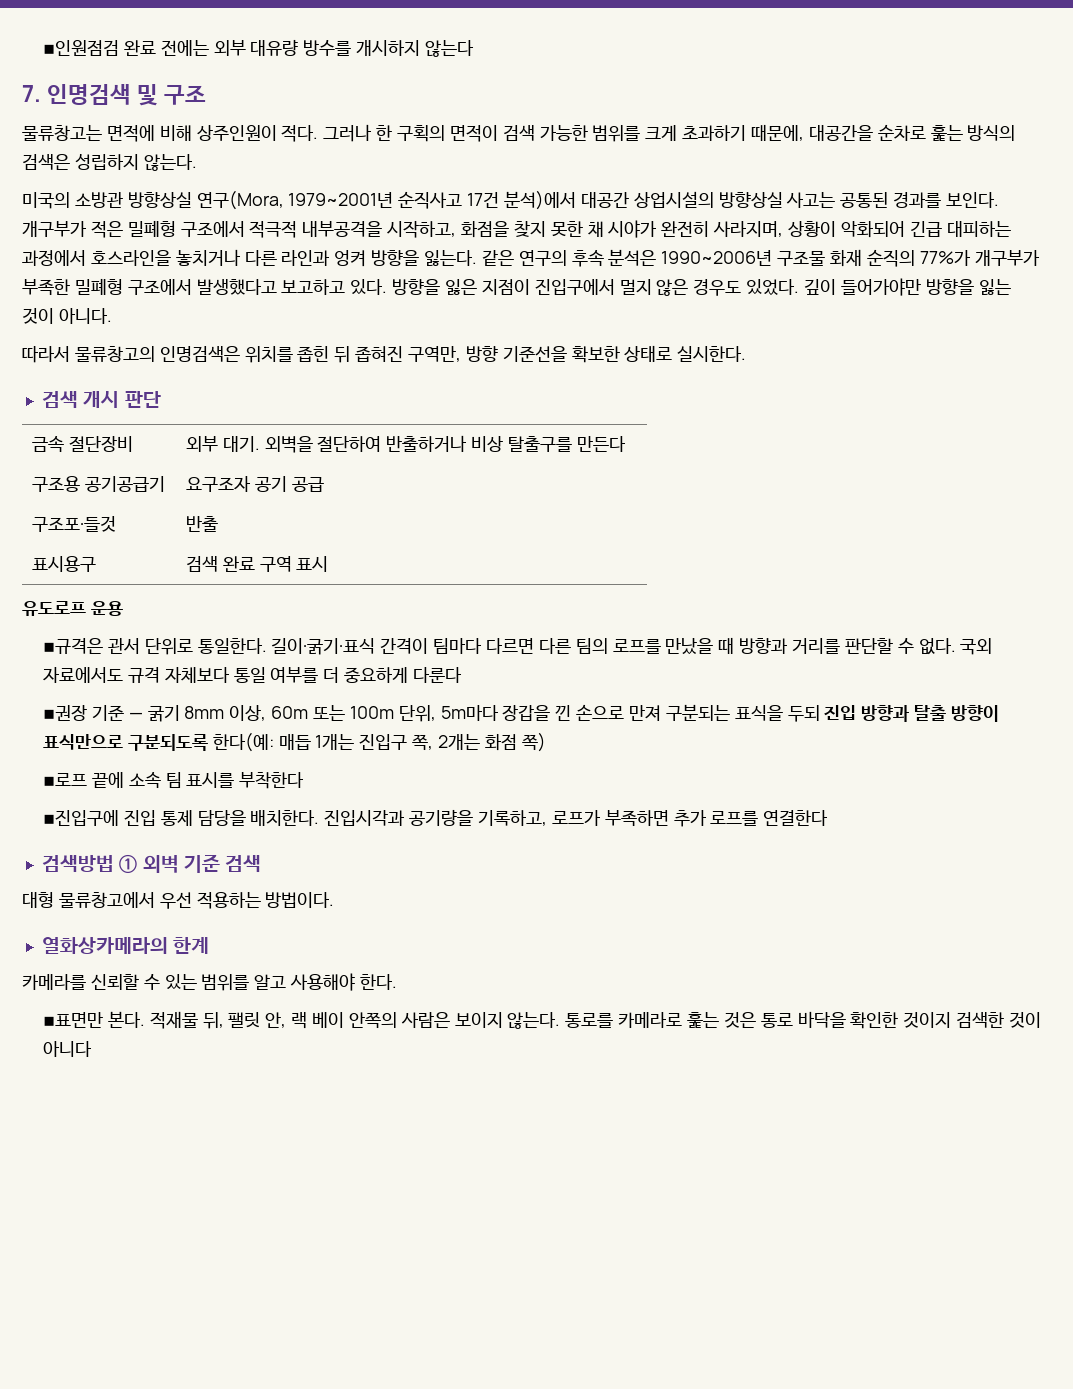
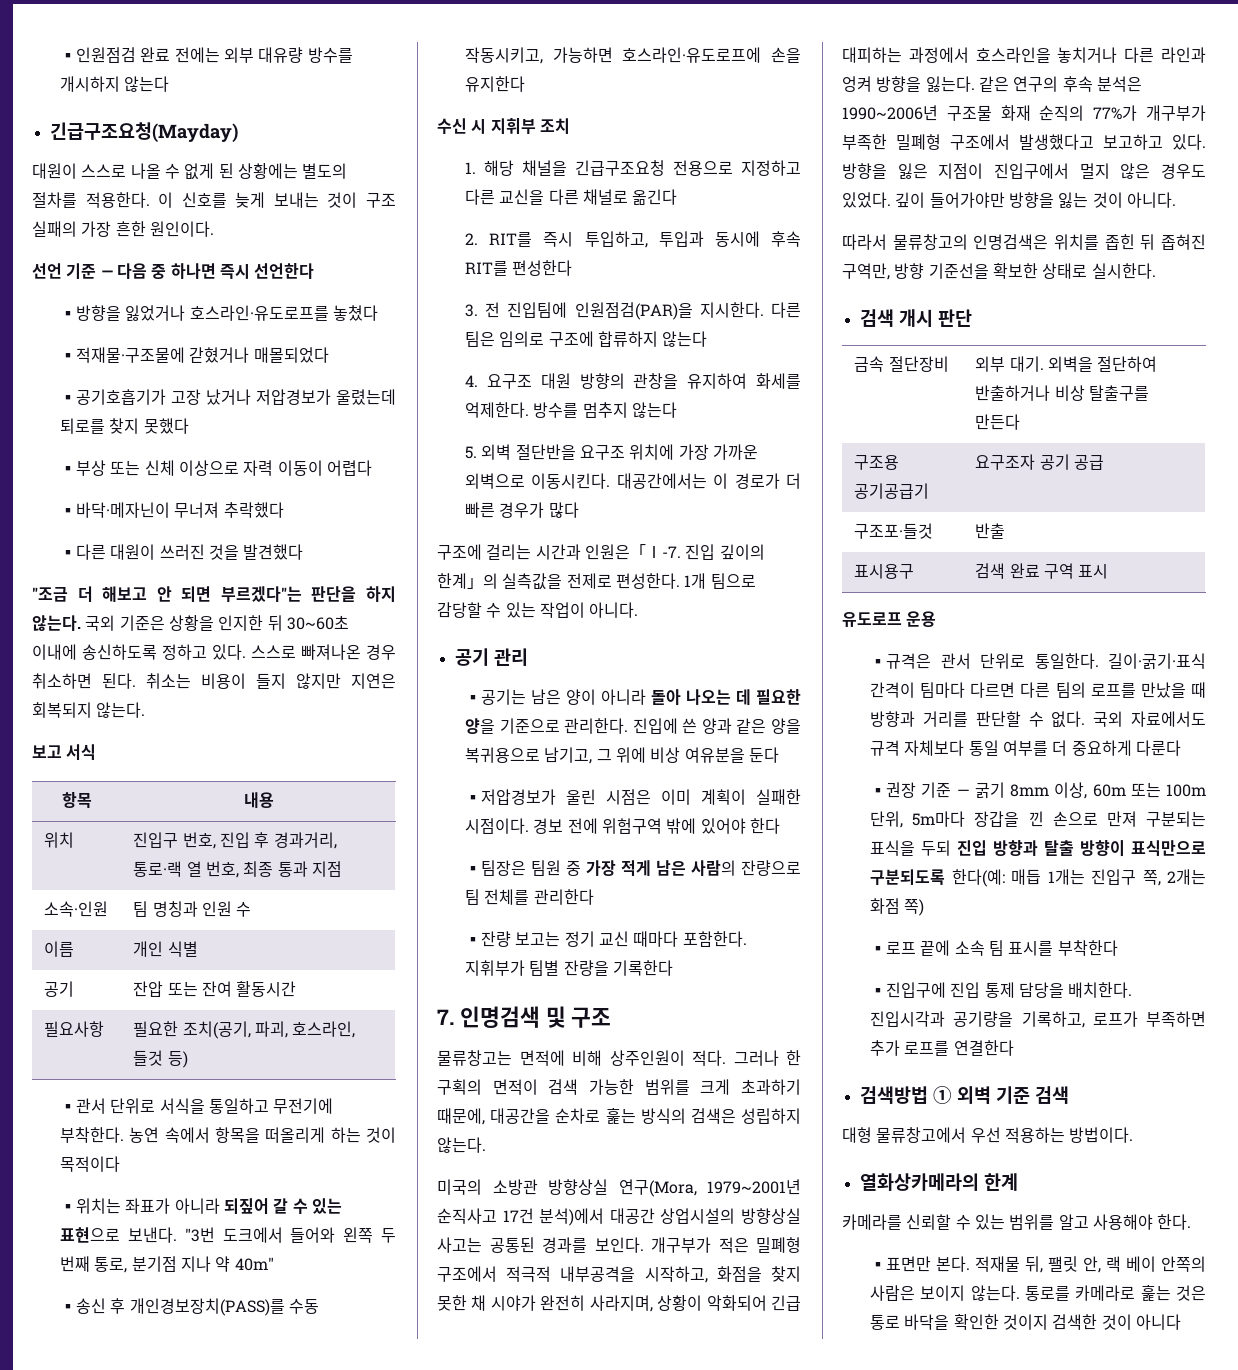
(474, 48) none -> [49,122,238,143] [32,163,348,180] [32,192,396,208] [32,221,214,237] [32,263,315,279] [59,305,378,321] [59,347,329,363] [59,389,396,405] [59,418,189,434] [59,460,372,476] [59,502,284,518] [59,544,304,560] [32,586,396,602] [32,615,349,631] [32,644,396,660] [32,673,396,689] [32,702,146,718] [32,744,97,760] [62,792,92,808] [243,792,274,808] [44,832,75,848] [133,832,337,849] [133,861,343,878] [44,901,109,917] [133,901,252,917] [44,941,75,957] [133,941,198,957] [44,981,75,997] [133,981,297,997] [44,1021,105,1037] [133,1021,356,1039] [133,1050,188,1068] [59,1098,334,1114] [59,1127,396,1143] [59,1156,120,1172] [59,1198,342,1215] [59,1227,396,1243] [59,1256,274,1273] [59,1298,319,1316] [464,47,801,64] [464,76,525,92] [437,118,570,134] [464,160,801,176] [464,189,678,205] [464,231,801,248] [464,260,573,276] [464,302,801,320] [464,331,708,347] [464,373,801,389] [464,402,677,418] [464,444,758,460] [464,473,801,489] [464,502,579,518] [437,544,765,560] [437,573,756,590] [437,602,639,618] [454,648,528,666] [464,689,801,706] [464,718,801,734] [464,747,779,764] [464,789,801,805] [464,818,780,834] [464,860,801,876] [464,889,594,905] [464,931,747,947] [464,960,673,976] // 긴급구조요청(Mayday) // 대원이 스스로 나올 수 없게 된 상황에는 별도의 절차를 적용한다. 이 신호를 늦게 보내는 것이 구조 실패의 가장 흔한 원인이다. // 선언 기준 — 다음 중 하나면 즉시 선언한다 // ▪방향을 잃었거나 호스라인·유도로프를 놓쳤다 // ▪적재물·구조물에 갇혔거나 매몰되었다 // ▪공기호흡기가 고장 났거나 저압경보가 울렸는데 퇴로를 찾지 못했다 // ▪부상 또는 신체 이상으로 자력 이동이 어렵다 // ▪바닥·메자닌이 무너져 추락했다 // ▪다른 대원이 쓰러진 것을 발견했다 // "조금 더 해보고 안 되면 부르겠다"는 판단을 하지 않는다. 국외 기준은 상황을 인지한 뒤 30~60초 이내에 송신하도록 정하고 있다. 스스로 빠져나온 경우 취소하면 된다. 취소는 비용이 들지 않지만 지연은 회복되지 않는다. // 보고 서식 // 항목 | 내용 // 위치 | 진입구 번호, 진입 후 경과거리, 통로·랙 열 번호, 최종 통과 지점 // 소속·인원 | 팀 명칭과 인원 수 // 이름 | 개인 식별 // 공기 | 잔압 또는 잔여 활동시간 // 필요사항 | 필요한 조치(공기, 파괴, 호스라인, 들것 등) // ▪관서 단위로 서식을 통일하고 무전기에 부착한다. 농연 속에서 항목을 떠올리게 하는 것이 목적이다 // ▪위치는 좌표가 아니라 되짚어 갈 수 있는 표현으로 보낸다. "3번 도크에서 들어와 왼쪽 두 번째 통로, 분기점 지나 약 40m" // ▪송신 후 개인경보장치(PASS)를 수동 작동시키고, 가능하면 호스라인·유도로프에 손을 유지한다 // 수신 시 지휘부 조치 // 1. 해당 채널을 긴급구조요청 전용으로 지정하고 다른 교신을 다른 채널로 옮긴다 // 2. RIT를 즉시 투입하고, 투입과 동시에 후속 RIT를 편성한다 // 3. 전 진입팀에 인원점검(PAR)을 지시한다. 다른 팀은 임의로 구조에 합류하지 않는다 // 4. 요구조 대원 방향의 관창을 유지하여 화세를 억제한다. 방수를 멈추지 않는다 // 5. 외벽 절단반을 요구조 위치에 가장 가까운 외벽으로 이동시킨다. 대공간에서는 이 경로가 더 빠른 경우가 많다 // 구조에 걸리는 시간과 인원은「Ⅰ-7. 진입 깊이의 한계」의 실측값을 전제로 편성한다. 1개 팀으로 감당할 수 있는 작업이 아니다. // 공기 관리 // ▪공기는 남은 양이 아니라 돌아 나오는 데 필요한 양을 기준으로 관리한다. 진입에 쓴 양과 같은 양을 복귀용으로 남기고, 그 위에 비상 여유분을 둔다 // ▪저압경보가 울린 시점은 이미 계획이 실패한 시점이다. 경보 전에 위험구역 밖에 있어야 한다 // ▪팀장은 팀원 중 가장 적게 남은 사람의 잔량으로 팀 전체를 관리한다 // ▪잔량 보고는 정기 교신 때마다 포함한다. 지휘부가 팀별 잔량을 기록한다

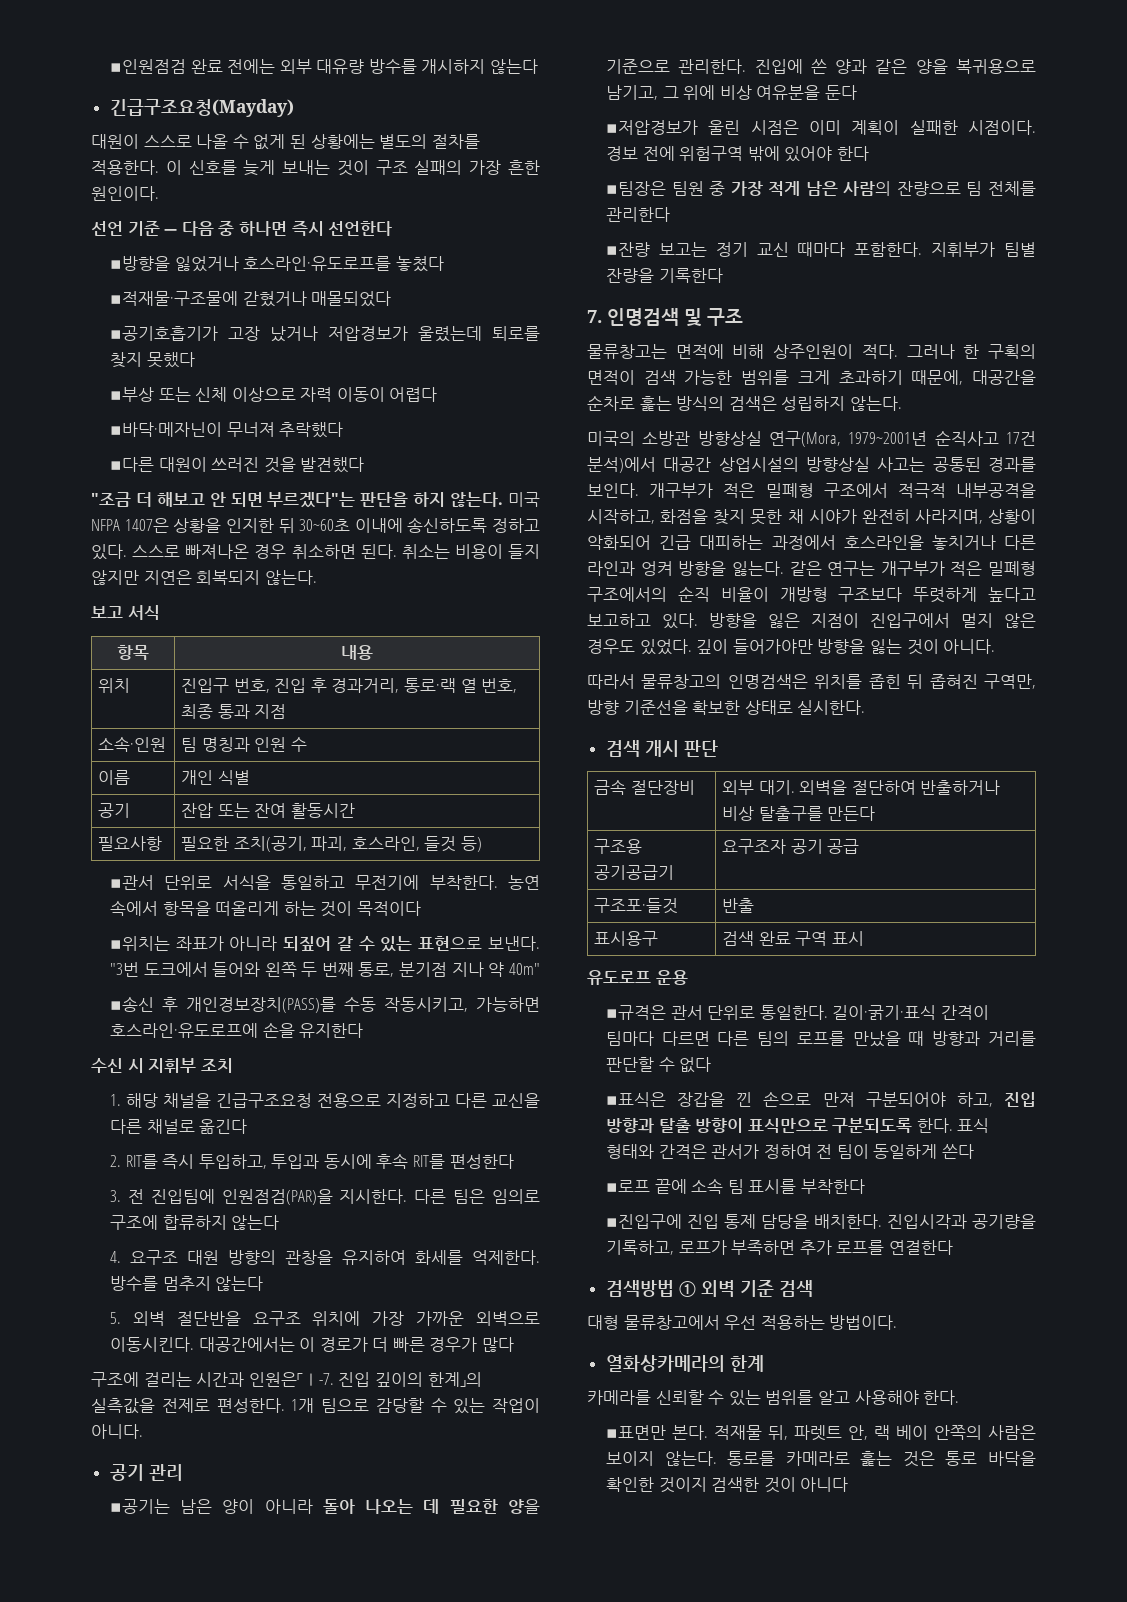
[85,615,165,631] 국외 기준은 -> [508,492,541,507] [91,518,169,533] 미국 NFPA 1407은
[1013,76,1142,92] [842,105,1206,121] [842,134,1094,150] 연구의 후속 분석은 1990~2006년 구조물 화재 순직의 77%가 개구부가 부족한 밀폐형 구조에서 발생했다고 -> [827,561,1036,576] [587,586,1036,603] 연구는 개구부가 적은 밀폐형 구조에서의 순직 비율이 개방형 구조보다 뚜렷하게 높다고
[1051,711,1206,728] [869,740,1181,756] [869,782,1206,799] [869,811,966,828] 없다. 국외 자료에서도 규격 자체보다 통일 여부를 더 중요하게 다룬다 // ▪권장 기준 — 굵기 8mm 이상, 60m 또는 100m 단위, 5m마다 -> [679,1057,712,1073] [605,1092,666,1107] 없다 // ▪표식은
[1146,811,1206,827] [869,840,951,856] 구분되는 표식을 두되 -> [865,1092,993,1107] 구분되어야 하고,
[951,869,1206,887] [869,898,925,916] 한다(예: 매듭 1개는 진입구 쪽, 2개는 화점 쪽) -> [916,1118,990,1133] [605,1144,975,1159] 한다. 표식 형태와 간격은 관서가 정하여 전 팀이 동일하게 쓴다
[1047,1256,1078,1272] 팰릿 -> [793,1425,842,1441] 파렛트

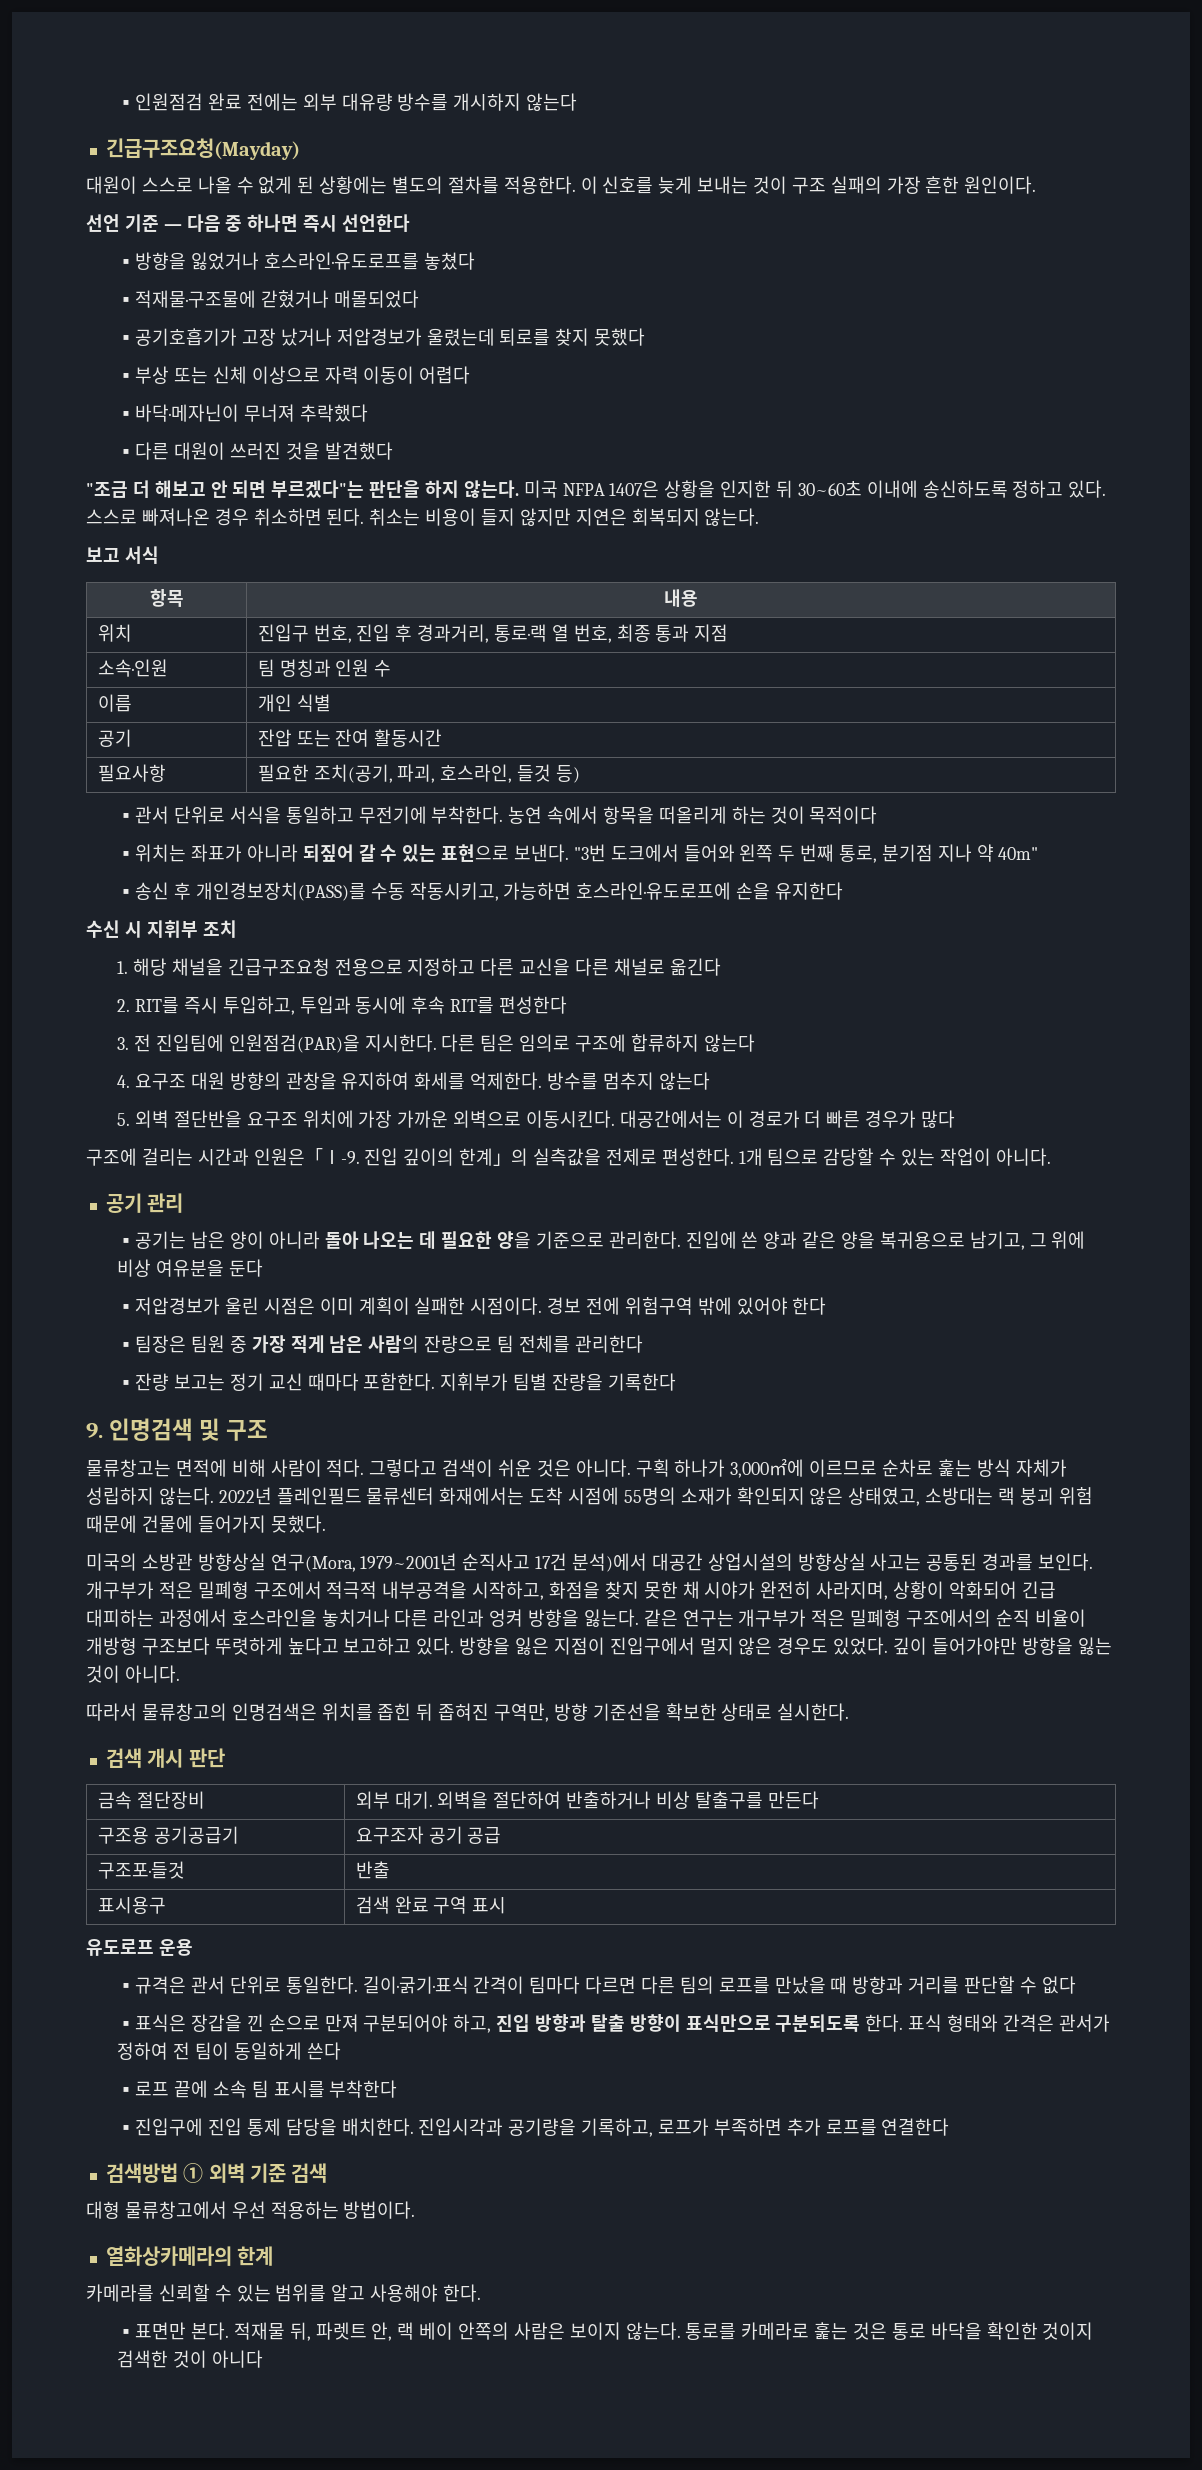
[302,1373,334,1386] Ⅰ-7. -> [322,1150,360,1164] Ⅰ-9.
[587,310,602,323] 7. -> [86,1423,103,1438] 9.
[773,344,1036,359] [587,370,1036,385] [587,395,902,411] 상주인원이 적다. 그러나 한 구획의 면적이 검색 가능한 범위를 크게 초과하기 때문에, 대공간을 순차로 훑는 방식의 검색은 성립하지 않는다. -> [270,1458,1067,1478] [86,1487,1093,1506] [86,1515,326,1533] 사람이 적다. 그렇다고 검색이 쉬운 것은 아니다. 구획 하나가 3,000㎡에 이르므로 순차로 훑는 방식 자체가 성립하지 않는다. 2022년 플레인필드 물류센터 화재에서는 도착 시점에 55명의 소재가 확인되지 않은 상태였고, 소방대는 랙 붕괴 위험 때문에 건물에 들어가지 못했다.

